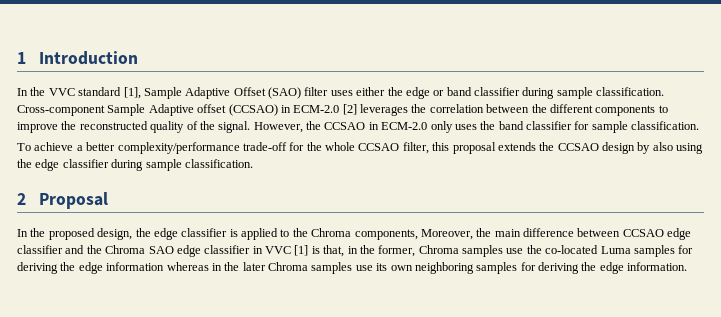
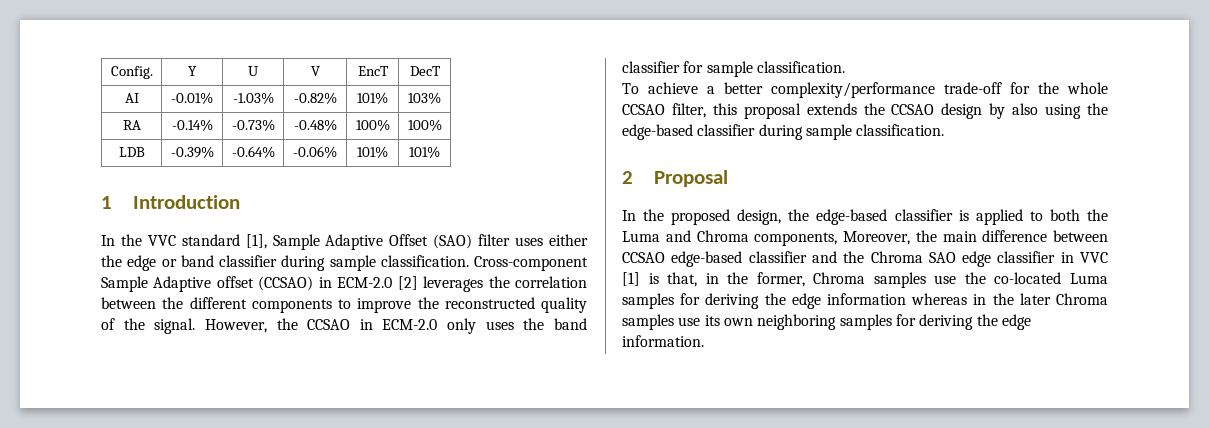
(17, 58) none -> [110,66,153,79] [188,66,197,76] [248,66,259,76] [310,66,320,76] [357,66,389,76] [409,66,441,76] [124,93,139,103] [171,92,213,104] [232,92,274,104] [293,92,337,104] [357,92,388,104] [408,92,441,104] [122,120,141,130] [171,119,213,131] [231,119,275,131] [293,119,337,131] [355,119,390,131] [407,119,442,131] [118,147,145,157] [170,146,214,158] [231,146,275,158] [293,146,337,158] [357,146,388,158] [409,146,440,158] Config. | Y | U | V | EncT | DecT // AI | -0.01% | -1.03% | -0.82% | 101% | 103% // RA | -0.14% | -0.73% | -0.48% | 100% | 100% // LDB | -0.39% | -0.64% | -0.06% | 101% | 101% //
[35,159,60,171] edge -> [622,124,693,140] edge-based
[153,228,178,240] edge -> [816,209,888,225] edge-based
[292,228,308,237] the -> [1049,209,1109,221] [622,230,691,242] both the Luma and
[667,228,692,240] edge -> [671,251,743,267] edge-based

